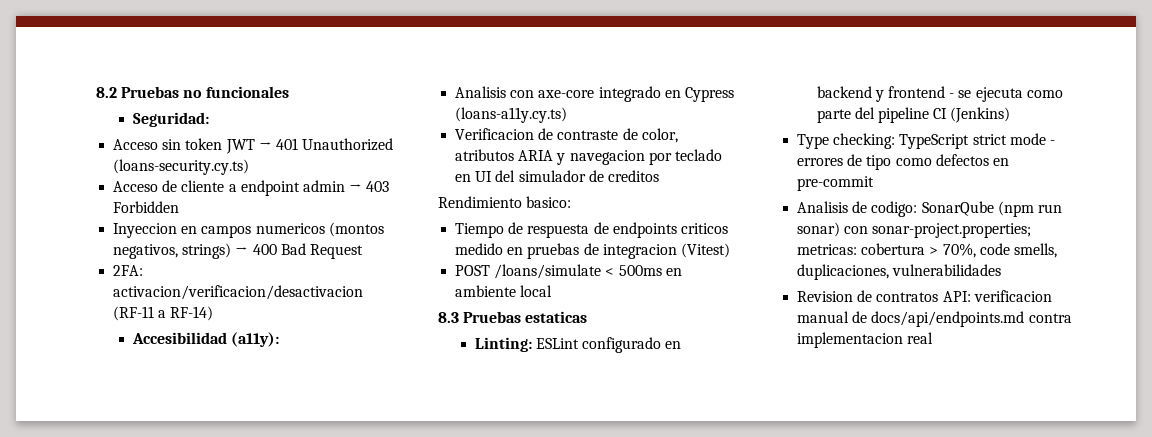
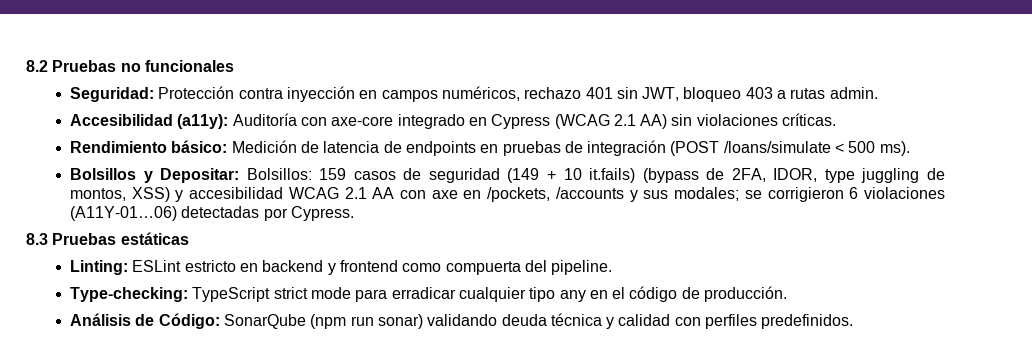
[113,138,394,154] [113,159,250,175] [113,180,390,196] [113,201,180,213] [113,222,384,238] [113,243,363,259] [113,265,144,276] [113,285,364,300] [113,306,214,321] // Acceso sin token JWT → 401 Unauthorized (loans-security.cy.ts) // Acceso de cliente a endpoint admin → 403 Forbidden // Inyeccion en campos numericos (montos negativos, strings) → 400 Bad Request // 2FA: activacion/verificacion/desactivacion (RF-11 a RF-14) -> [158,86,878,102] Protección contra inyección en campos numéricos, rechazo 401 sin JWT, bloqueo 403 a rutas admin.
[455,86,507,98] // Analisis -> [232,113,297,126] Auditoría
[455,107,568,123] [455,128,678,143] [455,149,722,165] [455,170,659,182] [438,196,572,208] [455,222,728,238] [455,243,730,259] [455,264,682,279] [455,285,553,297] (loans-a11y.cy.ts) // Verificacion de contraste de color, atributos ARIA y navegacion por teclado en UI del simulador de creditos // Rendimiento basico: // Tiempo de respuesta de endpoints criticos medido en pruebas de integracion (Vitest) // POST /loans/simulate < 500ms en ambiente local -> [554,113,837,129] [69,140,910,156] [69,168,946,183] [69,187,945,202] [69,206,354,221] (WCAG 2.1 AA) sin violaciones críticas. // Rendimiento básico: Medición de latencia de endpoints en pruebas de integración (POST /loans/simulate < 500 ms). // Bolsillos y Depositar: Bolsillos: 159 casos de seguridad (149 + 10 it.fails) (bypass de 2FA, IDOR, type juggling de montos, XSS) y accesibilidad WCAG 2.1 AA con axe en /pockets, /accounts y sus modales; se corrigieron 6 violaciones (A11Y-01…06) detectadas por Cypress.
[525,311,588,323] estaticas -> [120,232,189,245] estáticas
[582,337,662,353] configurado -> [184,260,236,272] estricto
[949,87,1063,102] [816,107,1011,123] [797,133,1055,149] [797,154,1009,170] [797,176,875,191] [797,201,1062,217] [797,222,1032,238] [797,243,1057,258] [797,264,1002,280] [797,290,1052,302] [797,311,1072,327] [797,332,934,348] - se ejecuta como parte del pipeline CI (Jenkins) // Type checking: TypeScript strict mode - errores de tipo como defectos en pre-commit // Analisis de codigo: SonarQube (npm run sonar) con sonar-project.properties; metricas: cobertura > 70%, code smells, duplicaciones, vulnerabilidades // Revision de contratos API: verificacion manual de docs/api/endpoints.md contra implementacion real -> [402,260,613,275] [69,286,788,302] [69,313,854,329] como compuerta del pipeline. // Type-checking: TypeScript strict mode para erradicar cualquier tipo any en el código de producción. // Análisis de Código: SonarQube (npm run sonar) validando deuda técnica y calidad con perfiles predefinidos.

